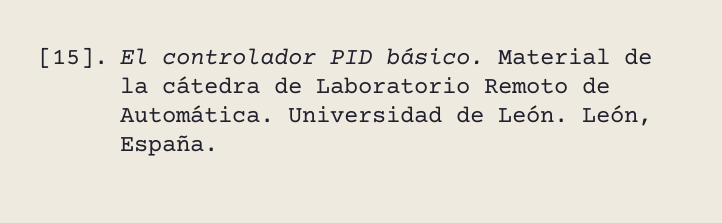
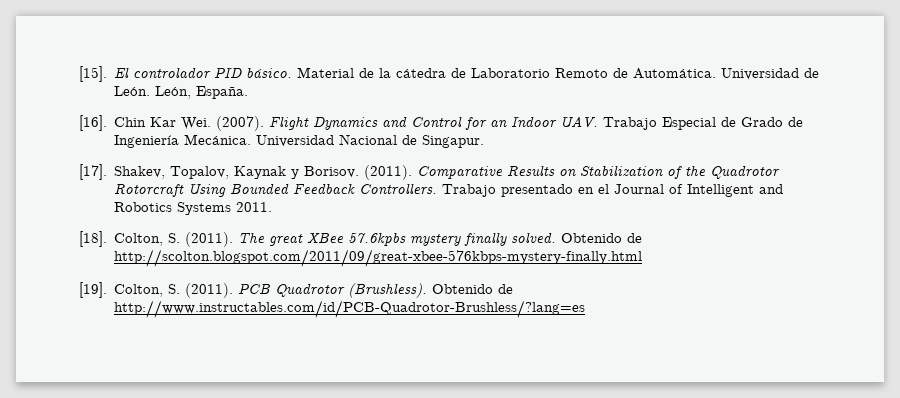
(218, 145) none -> [79,115,804,131] [114,134,485,148] [79,164,781,180] [114,183,784,197] [114,202,273,215] [79,231,643,247] [114,249,643,267] [79,282,514,298] [114,300,586,318] // [16]. Chin Kar Wei. (2007). Flight Dynamics and Control for an Indoor UAV. Trabajo Especial de Grado de Ingeniería Mecánica. Universidad Nacional de Singapur. // [17]. Shakev, Topalov, Kaynak y Borisov. (2011). Comparative Results on Stabilization of the Quadrotor Rotorcraft Using Bounded Feedback Controllers. Trabajo presentado en el Journal of Intelligent and Robotics Systems 2011. // [18]. Colton, S. (2011). The great XBee 57.6kpbs mystery finally solved. Obtenido de http://scolton.blogspot.com/2011/09/great-xbee-576kbps-mystery-finally.html // [19]. Colton, S. (2011). PCB Quadrotor (Brushless). Obtenido de http://www.instructables.com/id/PCB-Quadrotor-Brushless/?lang=es

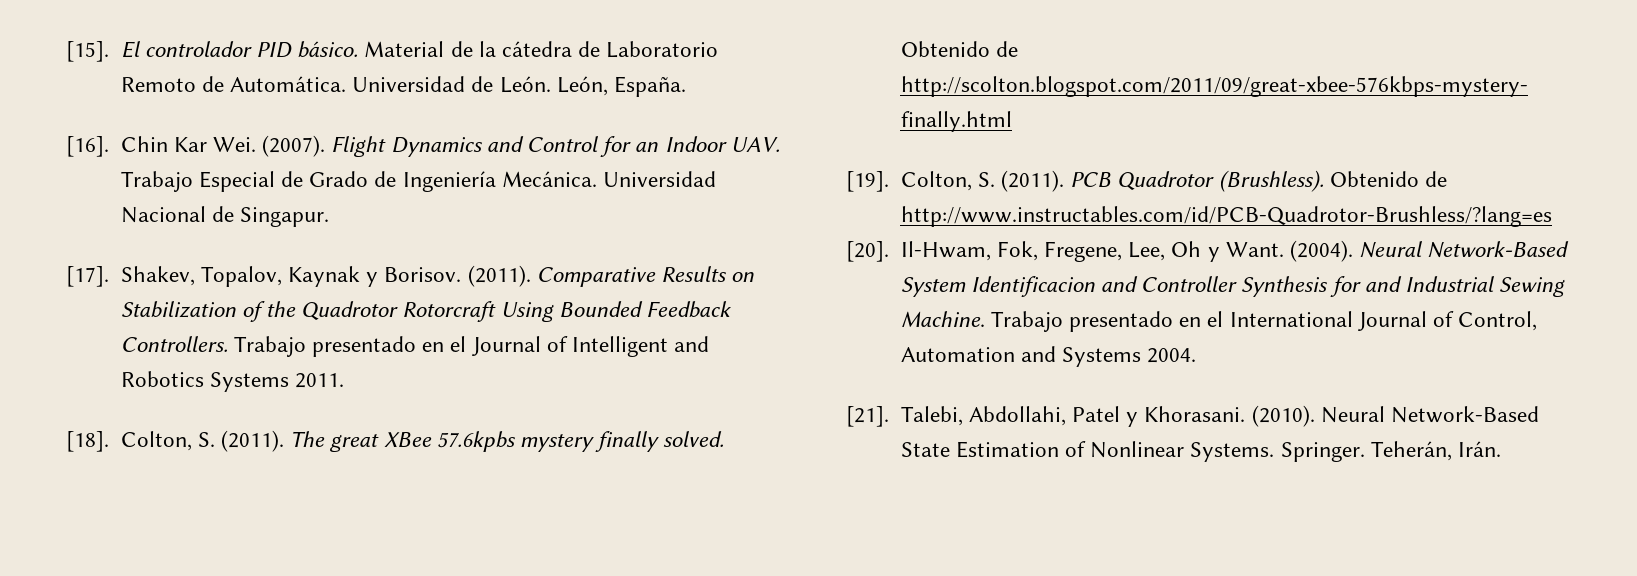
(586, 309) none -> [846,240,1570,262] [900,276,1566,297] [900,311,1538,332] [900,346,1197,367] [846,405,1539,427] [900,441,1501,462] // [20]. Il-Hwam, Fok, Fregene, Lee, Oh y Want. (2004). Neural Network-Based System Identificacion and Controller Synthesis for and Industrial Sewing Machine. Trabajo presentado en el International Journal of Control, Automation and Systems 2004. // [21]. Talebi, Abdollahi, Patel y Khorasani. (2010). Neural Network-Based State Estimation of Nonlinear Systems. Springer. Teherán, Irán.

